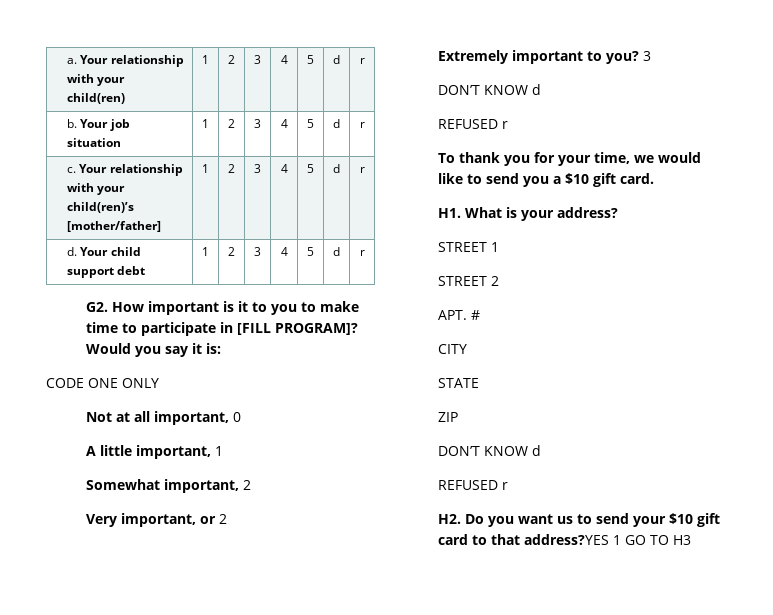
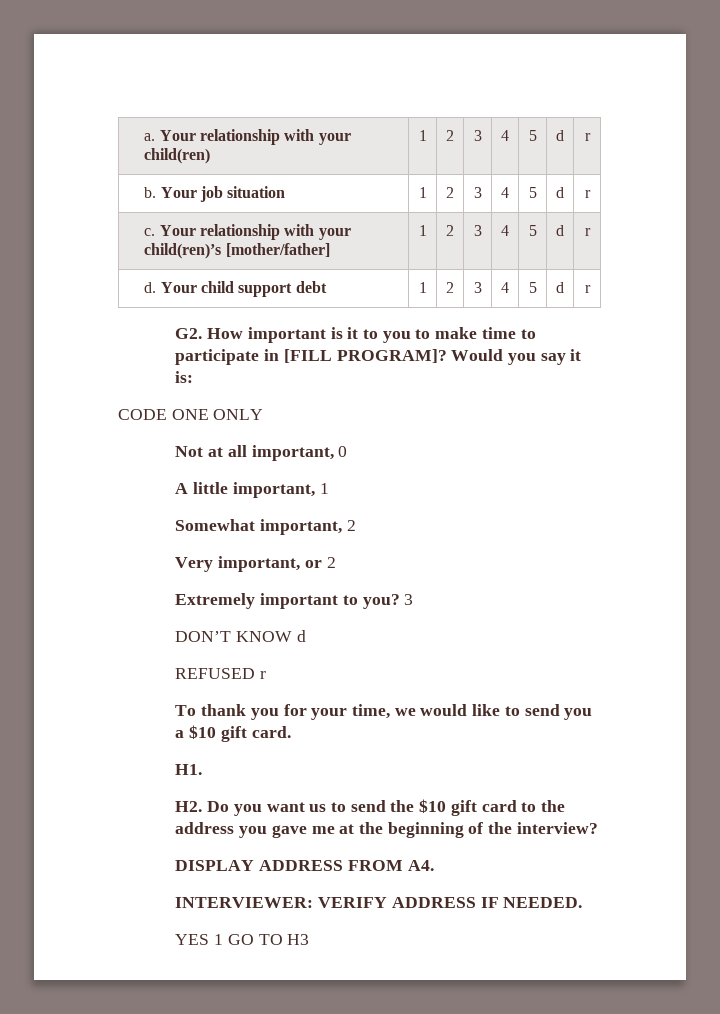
[465,207,619,221] [438,242,500,252] [438,276,500,286] [438,310,481,320] [438,344,468,354] [438,378,480,388] [438,412,459,422] [438,445,542,456] [438,480,509,490] What is your address? // STREET 1 // STREET 2 // APT. # // CITY // STATE // ZIP // DON’T KNOW d // REFUSED r -> (203, 769) none
[633,516,667,527] your -> [390,800,415,812] the
[491,534,610,545] that address?YES -> [541,800,566,812] [175,822,598,838] [175,860,434,871] [175,897,583,908] [175,934,210,945] the address you gave me at the beginning of the interview? // DISPLAY ADDRESS FROM A4. // INTERVIEWER: VERIFY ADDRESS IF NEEDED. // YES

